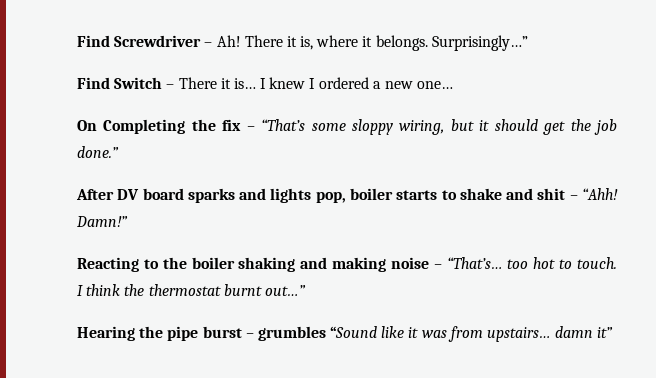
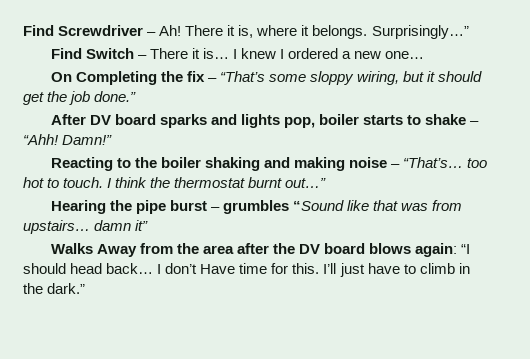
[506,188,566,200] and shit -> (467, 119) none
[408,327,419,338] it -> [373,200,399,211] that
(614, 332) none -> [50,243,471,257] [23,263,470,277] [23,283,86,294] // Walks Away from the area after the DV board blows again: “I should head back… I don’t Have time for this. I’ll just have to climb in the dark.”

